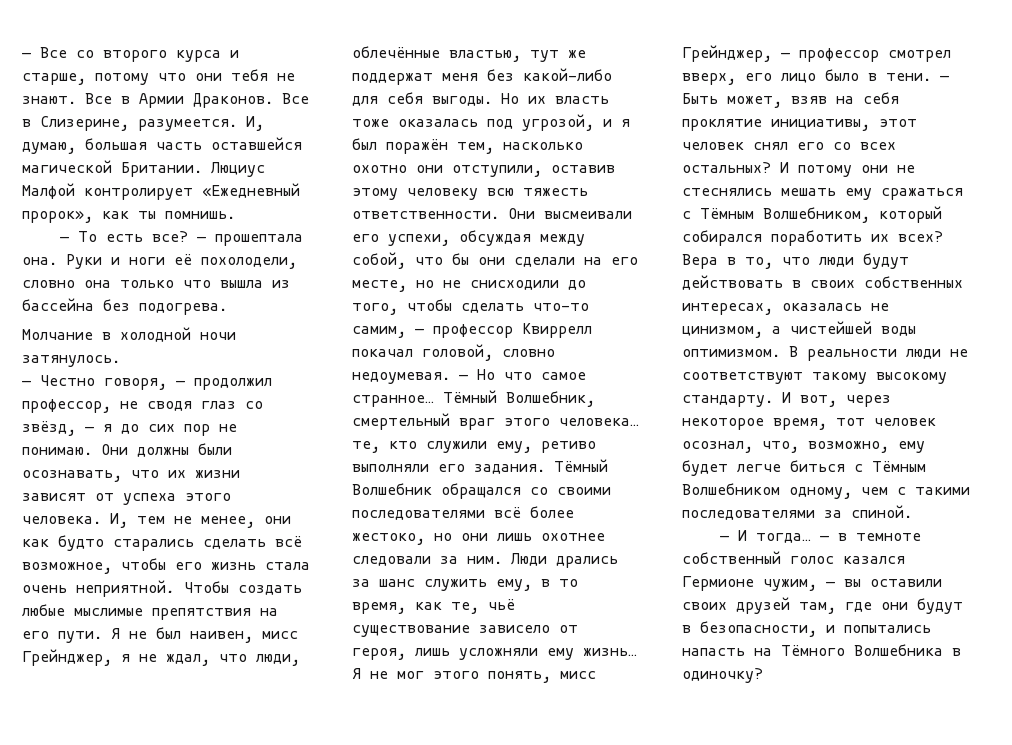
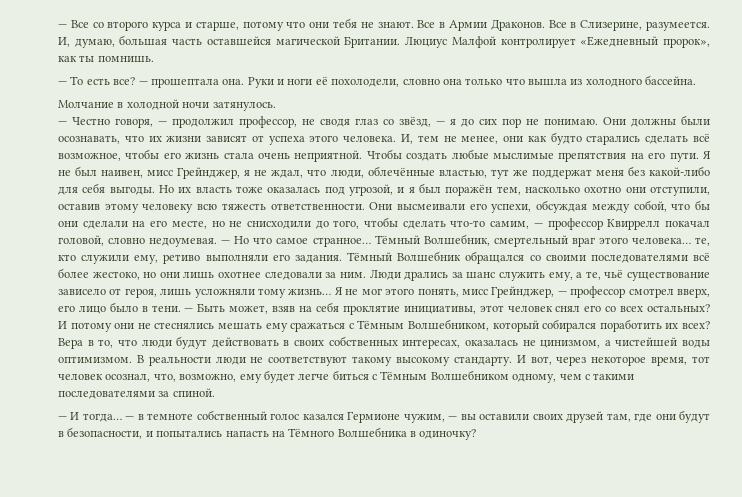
[22,298,227,315] бассейна без подогрева. -> [585,75,697,87] холодного бассейна.
[541,579,578,587] [352,602,442,614] в то время, как -> [576,272,583,278] а
[547,648,574,660] ему -> [258,288,287,298] тому

